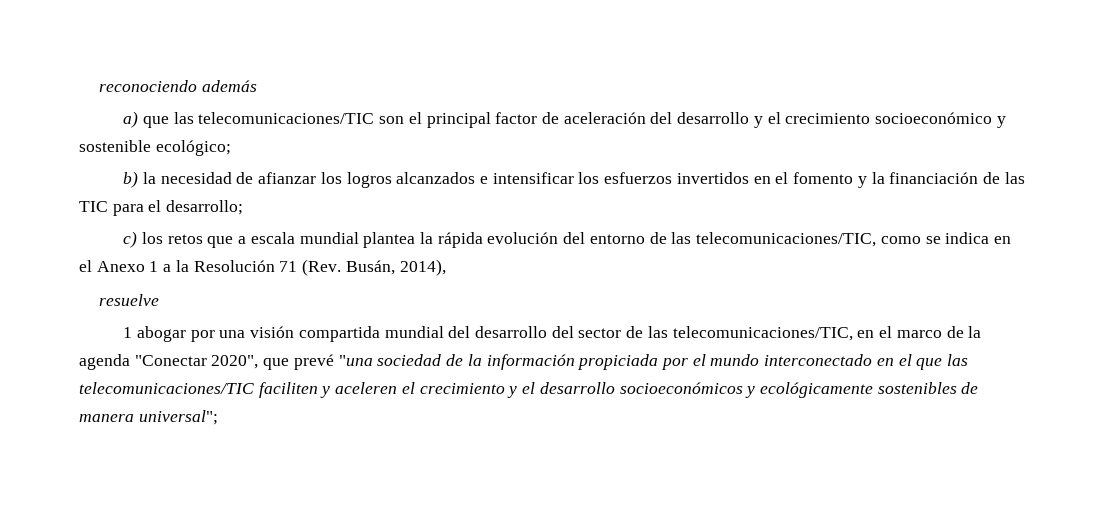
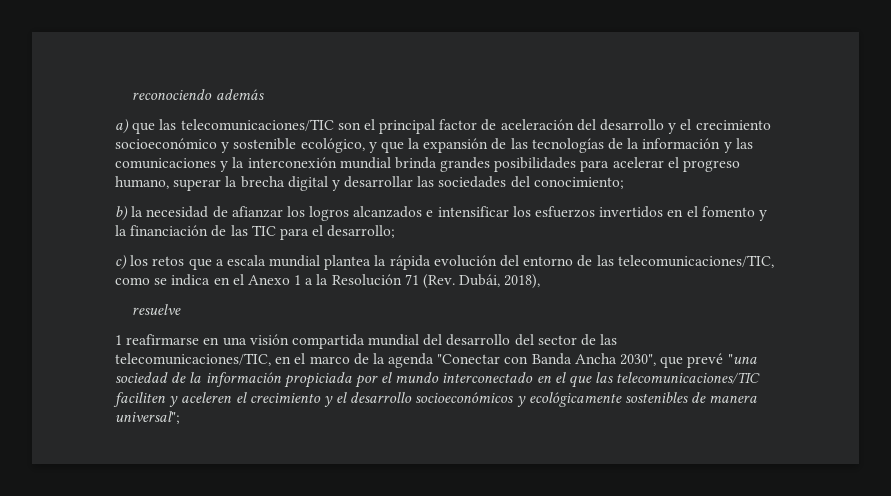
[155,140,231,156] ecológico; -> [300,138,753,153] [115,157,741,172] [115,176,624,191] ecológico, y que la expansión de las tecnologías de la información y las comunicaciones y la interconexión mundial brinda grandes posibilidades para acelerar el progreso humano, superar la brecha digital y desarrollar las sociedades del conocimiento;
[345,259,446,276] Busán, 2014), -> [459,274,541,289] Dubái, 2018),
[136,326,215,342] abogar por -> [126,334,220,345] reafirmarse en
[211,355,259,369] 2020", -> [504,353,657,366] con Banda Ancha 2030",

